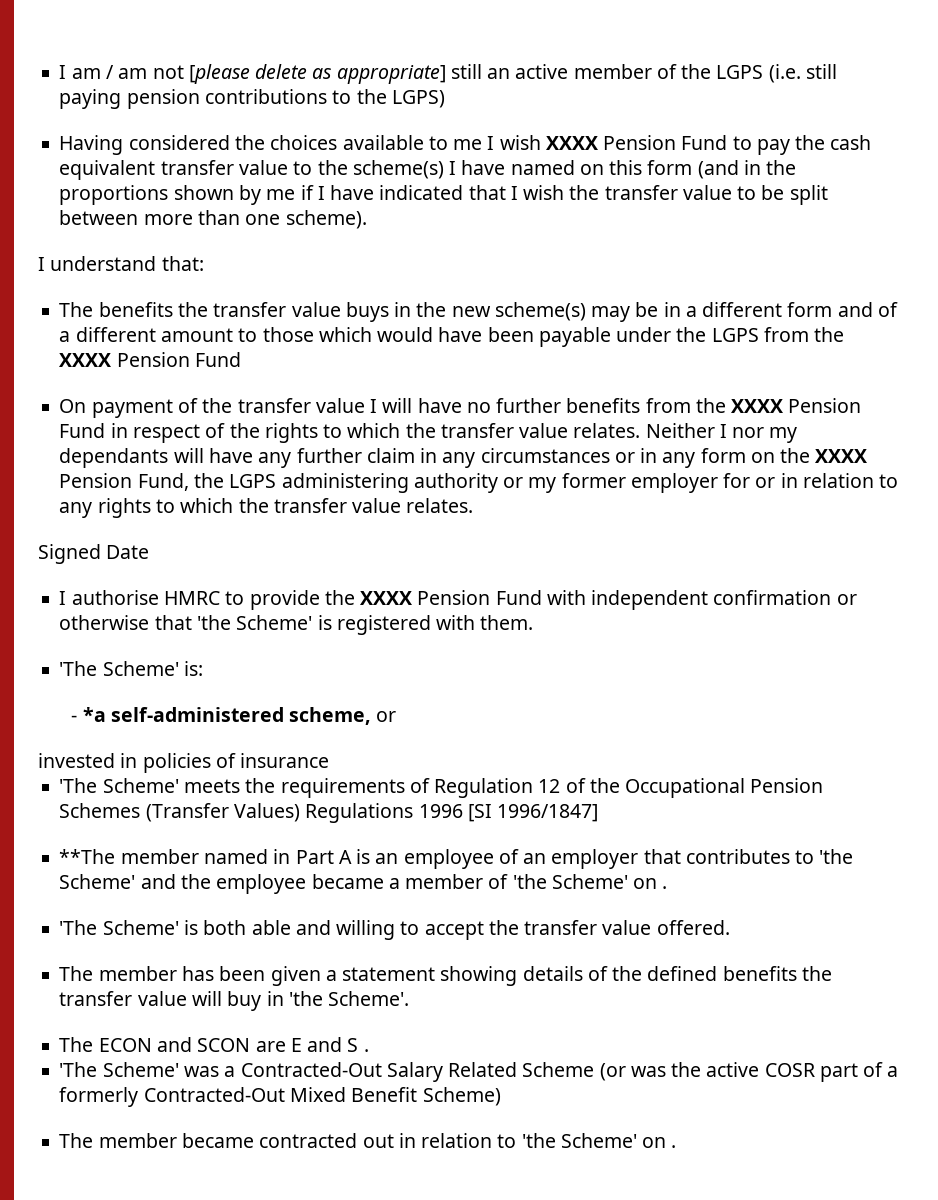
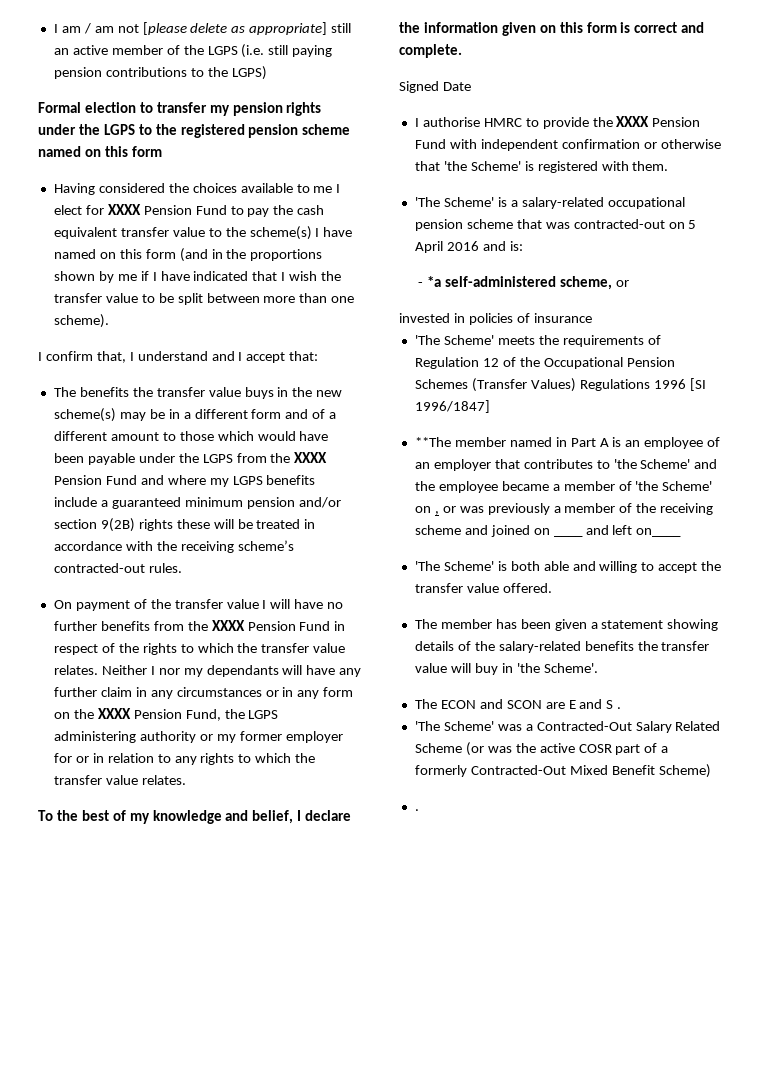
(445, 99) none -> [38,102,322,116] [38,124,351,138] [38,146,162,157] // Formal election to transfer my pension rights under the LGPS to the registered pension scheme named on this form
[499,135,541,150] wish -> [53,205,104,215] elect for
[50,256,157,271] understand -> [45,351,286,363] confirm that, I understand and I accept
(241, 359) none -> [140,475,316,487] [53,497,341,509] [53,518,316,532] [53,540,294,553] [53,563,182,573] and where my LGPS benefits include a guaranteed minimum pension and/or section 9(2B) rights these will be treated in accordance with the receiving scheme’s contracted-out rules.
(474, 505) none -> [38,810,352,824] [399,22,705,36] [399,44,462,58] // To the best of my knowledge and belief, I declare the information given on this form is correct and complete.
(179, 668) none -> [497,197,685,209] [414,219,697,231] [414,241,506,253] is a salary-related occupational pension scheme that was contracted-out on 5 April 2016 and
[662,886,668,889] . -> [434,503,714,515] [414,525,550,537] [553,535,583,537] [585,525,682,537] , or was previously a member of the receiving scheme and joined on ____ and left on____
[647,966,718,981] defined -> [498,641,581,653] salary-related
[59,1133,667,1148] The member became contracted out in relation to 'the Scheme' on -> (711, 771) none

